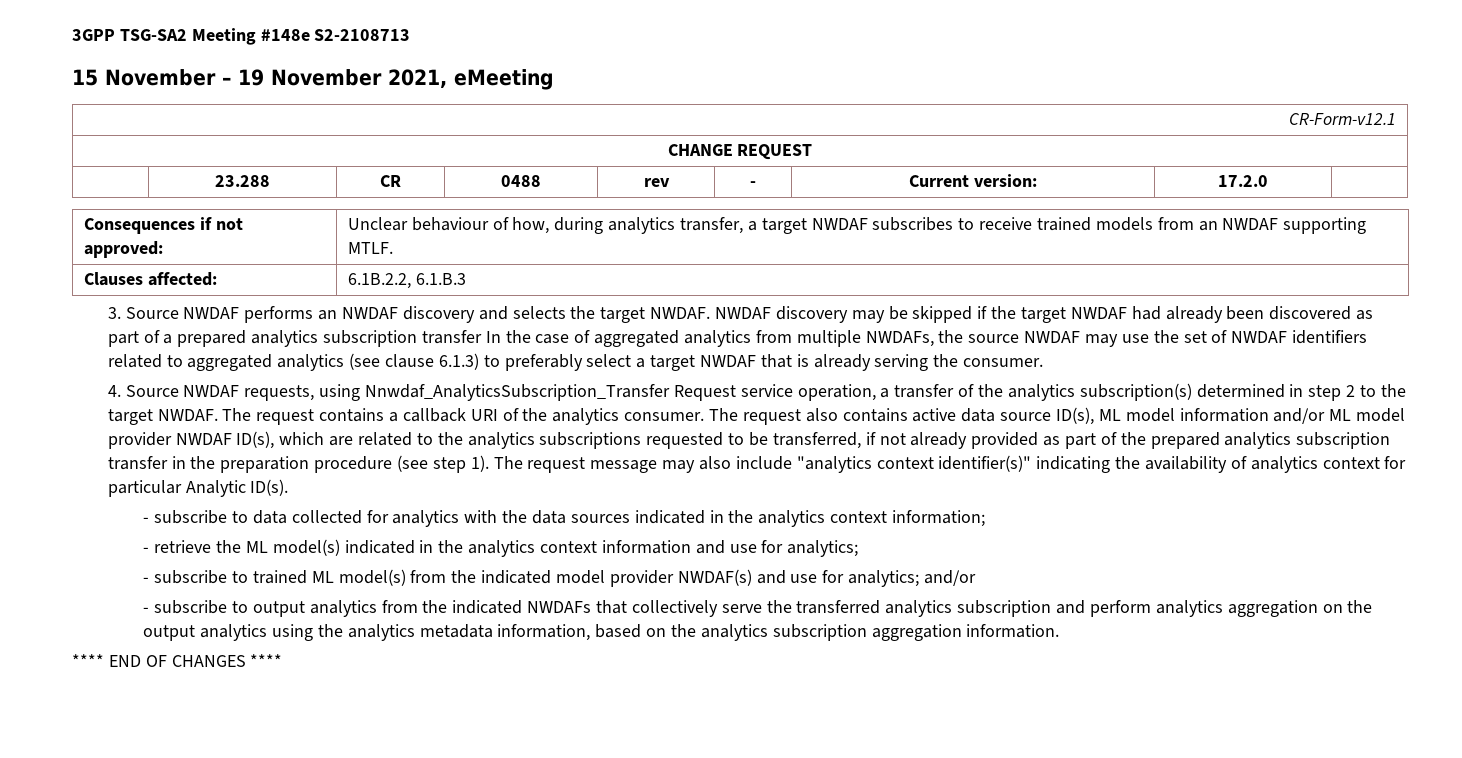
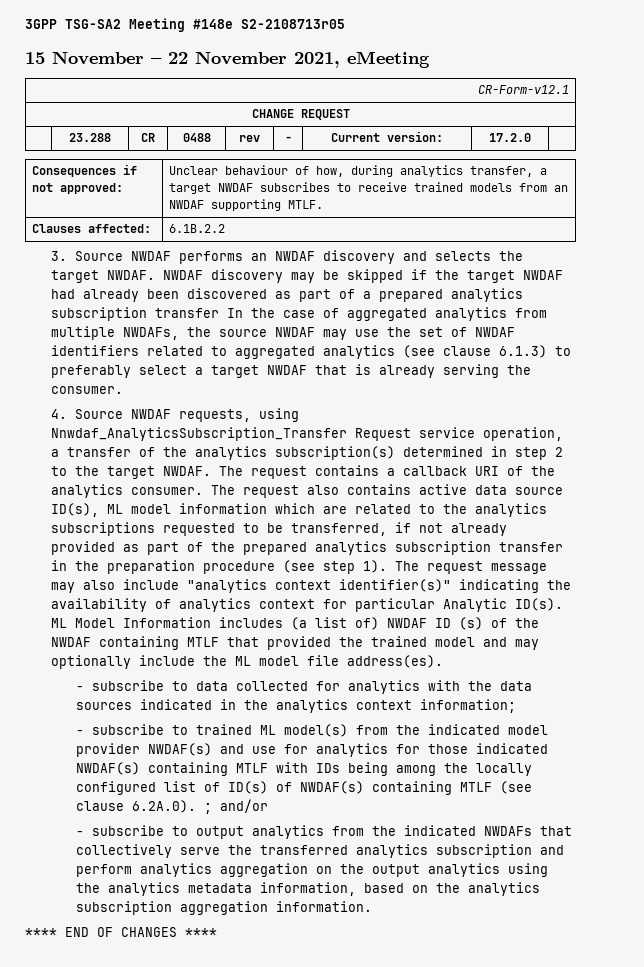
[314,29,411,41] S2-2108713 -> [241,19,345,29] S2-2108713r05
[238,69,264,86] 19 -> [168,52,188,64] 22
[347,273,466,289] 6.1B.2.2, 6.1.B.3 -> [168,224,225,233] 6.1B.2.2
[1273,408,1406,424] [107,431,275,449] and/or ML model provider NWDAF ID(s), -> (267, 508) none
(289, 487) none -> [50,617,539,630] [50,636,539,650] [50,655,443,669] ML Model Information includes (a list of) NWDAF ID (s) of the NWDAF containing MTLF that provided the trained model and may optionally include the ML model file address(es).
[143,539,859,557] // - retrieve the ML model(s) indicated in the analytics context information and use for analytics; -> (517, 706) none
[848,570,920,587] analytics; -> [316,743,549,757] [76,762,533,776] [76,781,533,795] [76,800,213,814] analytics for those indicated NWDAF(s) containing MTLF with IDs being among the locally configured list of ID(s) of NWDAF(s) containing MTLF (see clause 6.2A.0). ;

